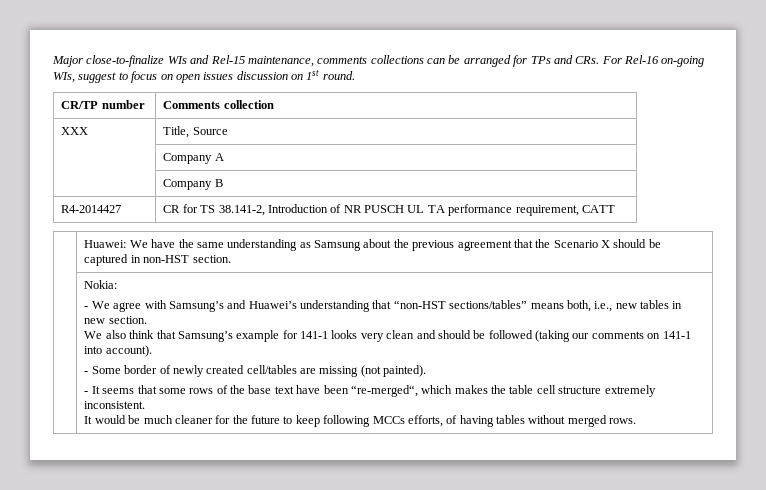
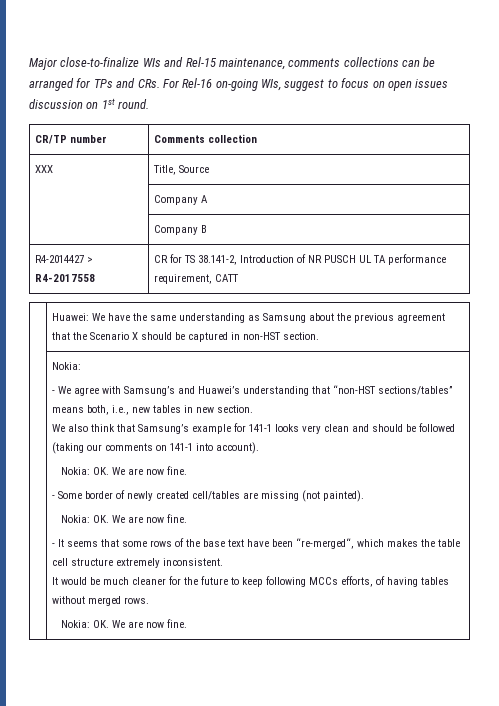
(122, 209) none -> [86,257,93,263] [34,274,95,282] > R4-2017558
(152, 351) none -> [61,466,188,475] // Nokia: OK. We are now fine.
(427, 371) none -> [61,514,188,523] // Nokia: OK. We are now fine.
(637, 421) none -> [61,619,188,628] // Nokia: OK. We are now fine.

